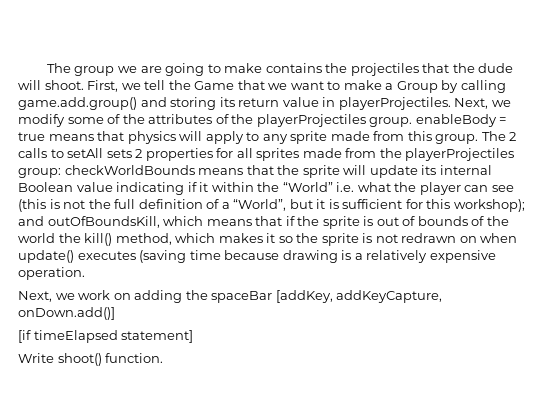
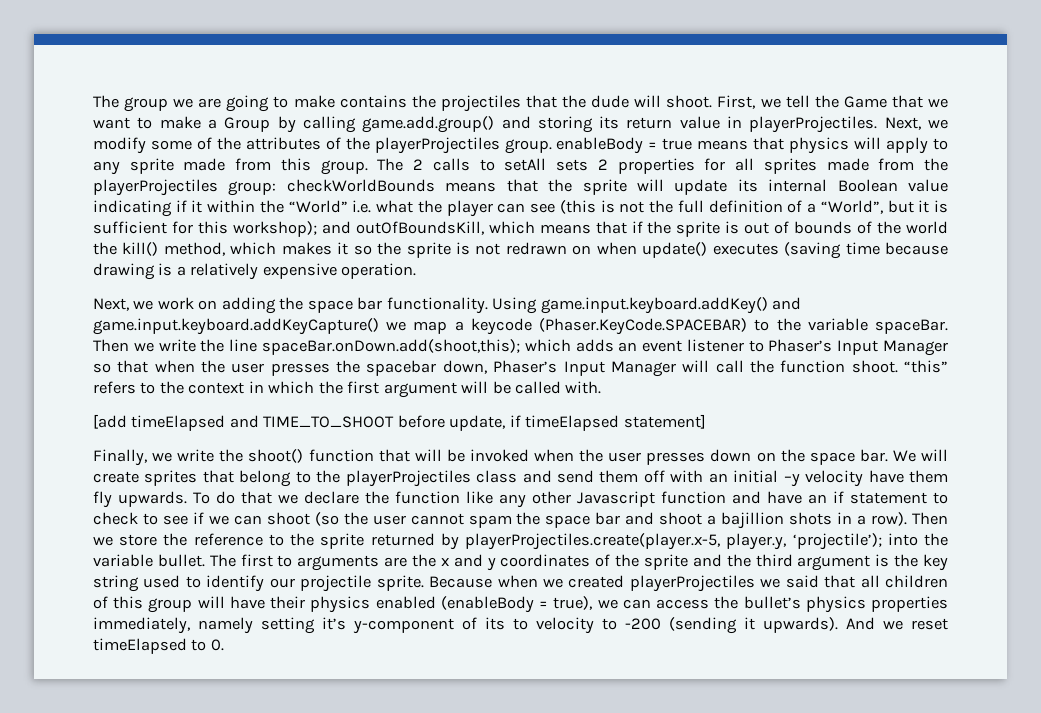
[211,290,443,303] [18,307,115,320] [18,330,194,343] [18,353,164,366] spaceBar [addKey, addKeyCapture, onDown.add()] // [if timeElapsed statement] // Write shoot() function. -> [307,297,802,314] [93,318,948,335] [93,339,949,356] [93,360,949,377] [93,381,602,398] [93,414,706,431] [93,449,949,466] [93,470,949,487] [93,491,948,508] [93,512,949,529] [93,533,949,550] [93,554,949,571] [93,575,948,592] [93,596,949,613] [93,617,948,634] [93,638,224,654] space bar functionality. Using game.input.keyboard.addKey() and game.input.keyboard.addKeyCapture() we map a keycode (Phaser.KeyCode.SPACEBAR) to the variable spaceBar. Then we write the line spaceBar.onDown.add(shoot,this); which adds an event listener to Phaser’s Input Manager so that when the user presses the spacebar down, Phaser’s Input Manager will call the function shoot. “this” refers to the context in which the first argument will be called with. // [add timeElapsed and TIME_TO_SHOOT before update, if timeElapsed statement] // Finally, we write the shoot() function that will be invoked when the user presses down on the space bar. We will create sprites that belong to the playerProjectiles class and send them off with an initial –y velocity have them fly upwards. To do that we declare the function like any other Javascript function and have an if statement to check to see if we can shoot (so the user cannot spam the space bar and shoot a bajillion shots in a row). Then we store the reference to the sprite returned by playerProjectiles.create(player.x-5, player.y, ‘projectile’); into the variable bullet. The first to arguments are the x and y coordinates of the sprite and the third argument is the key string used to identify our projectile sprite. Because when we created playerProjectiles we said that all children of this group will have their physics enabled (enableBody = true), we can access the bullet’s physics properties immediately, namely setting it’s y-component of its to velocity to -200 (sending it upwards). And we reset timeElapsed to 0.

